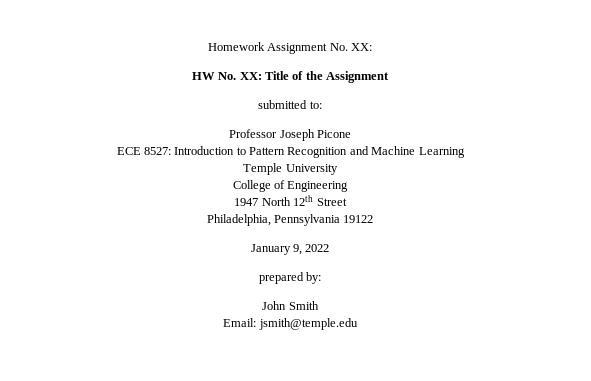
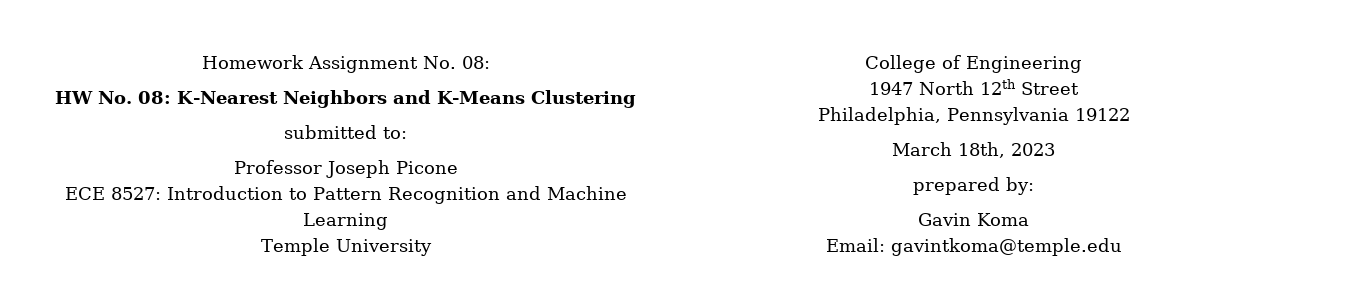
[351,43,373,51] XX: -> [461,56,490,69] 08:
[239,71,390,83] XX: Title of the Assignment -> [137,90,637,108] 08: K-Nearest Neighbors and K-Means Clustering
[250,244,330,255] January 9, 2022 -> [892,142,1055,158] March 18th, 2023
[262,301,319,310] John Smith -> [918,213,1029,226] Gavin Koma
[258,318,358,330] jsmith@temple.edu -> [890,238,1122,256] gavintkoma@temple.edu

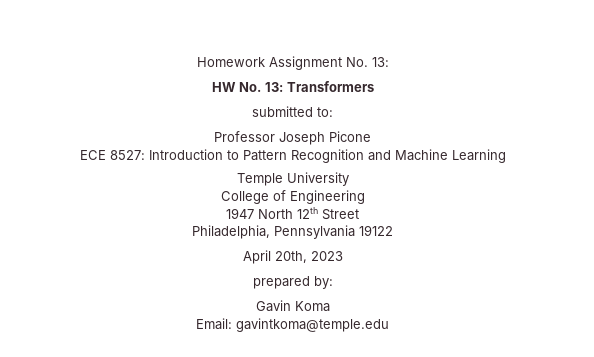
[461,56,490,69] 08: -> [371,57,389,67] 13:
[137,90,637,108] 08: K-Nearest Neighbors and K-Means Clustering -> [264,81,374,92] 13: Transformers
[892,142,1005,158] March 18th, -> [242,250,307,264] April 20th,

